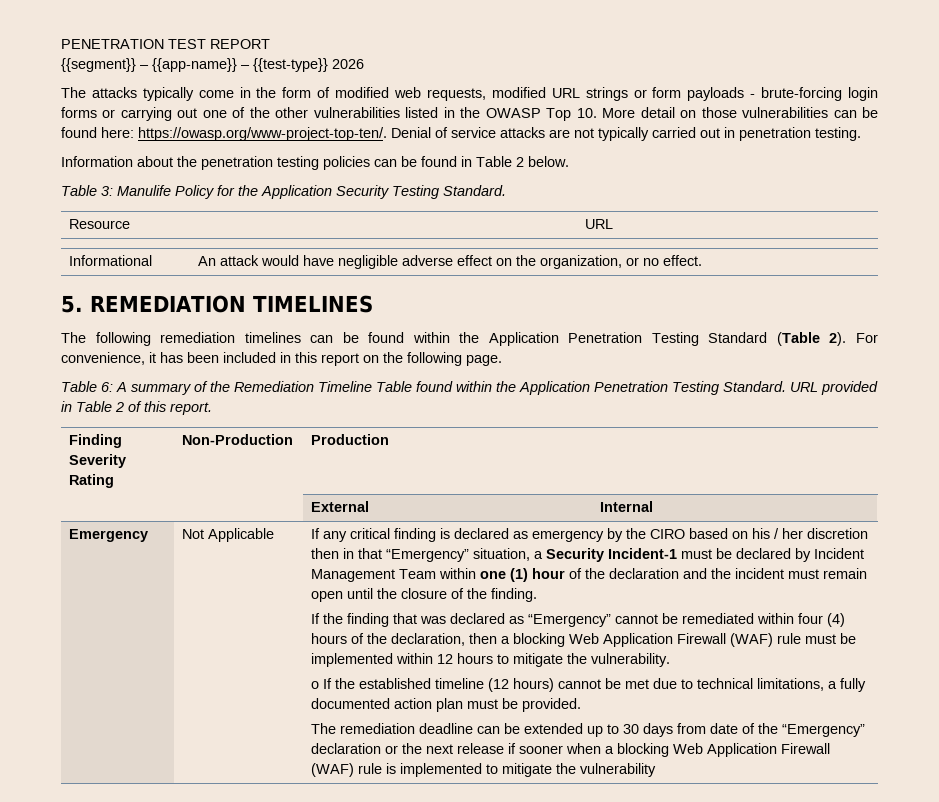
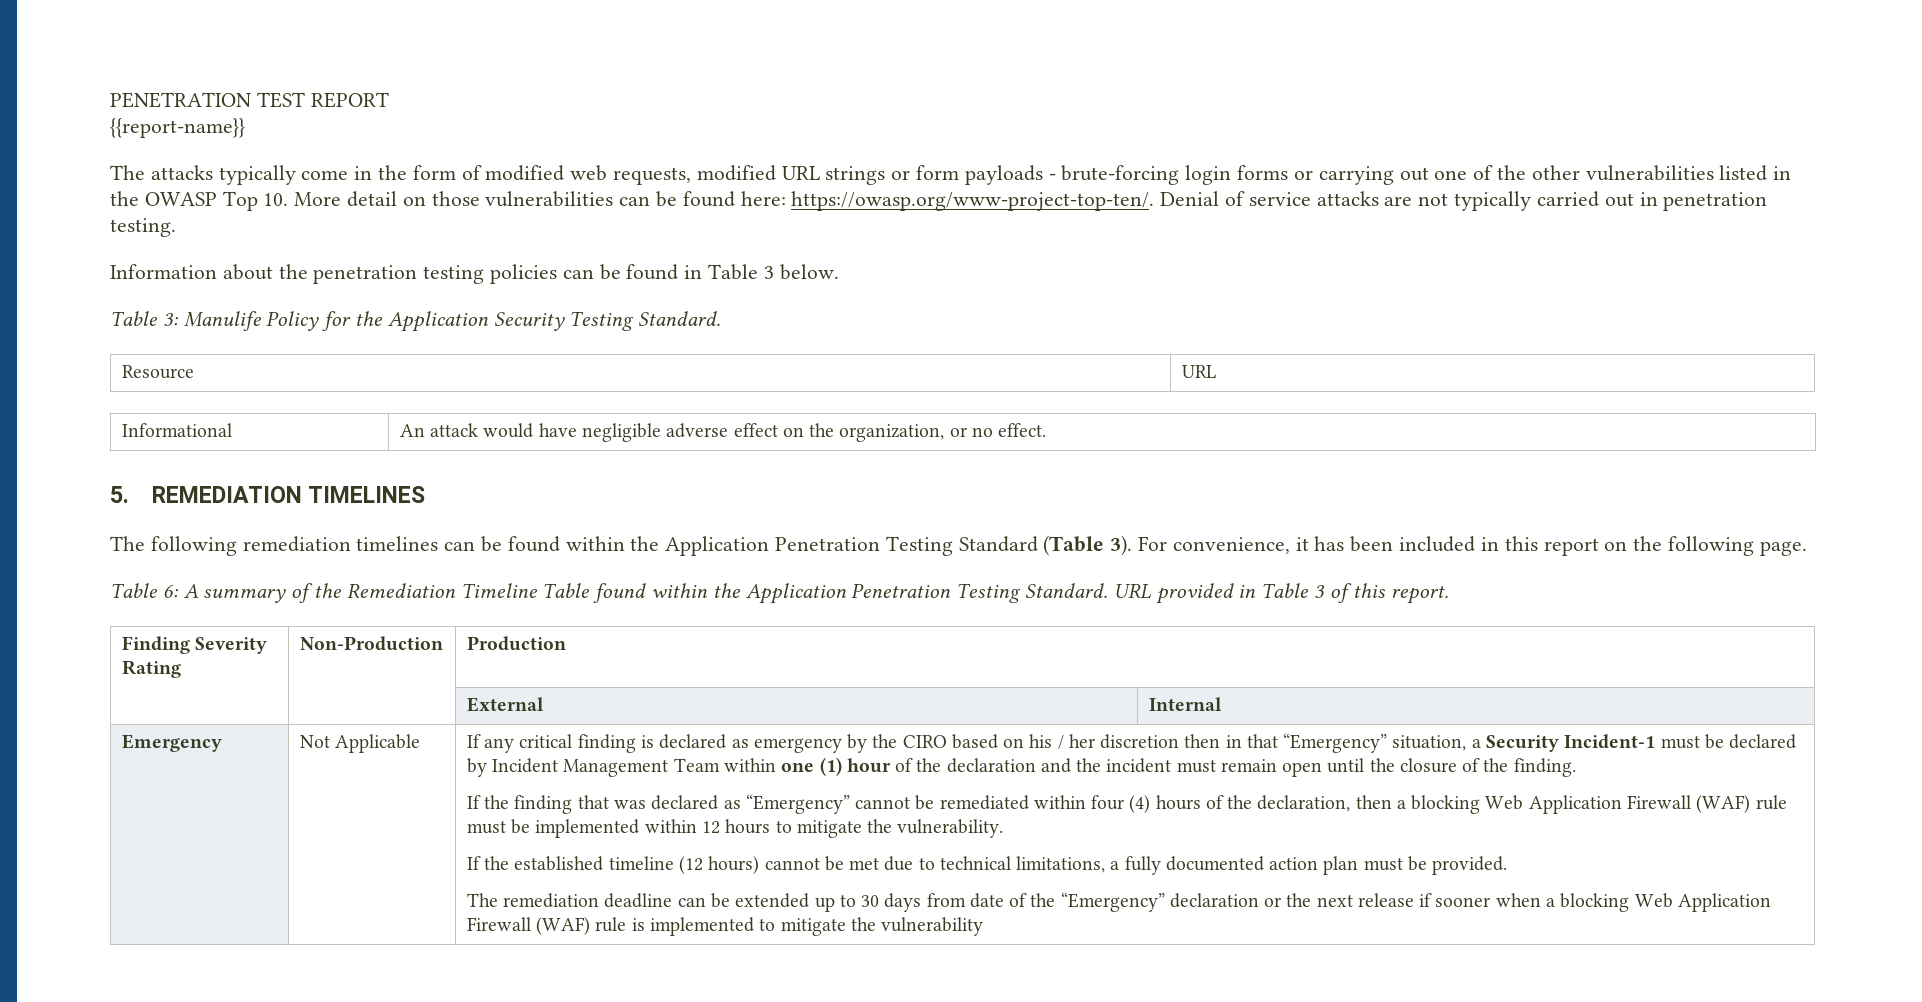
[61,58,364,72] {{segment}} – {{app-name}} – {{test-type}} 2026 -> [110,118,245,138] {{report-name}}
[516,157,524,167] 2 -> [763,266,774,279] 3
[829,332,847,346] 2). -> [1110,535,1133,556] 3).
[115,402,124,412] 2 -> [1314,585,1326,598] 3
[311,681,320,689] o -> (1004, 828) none

